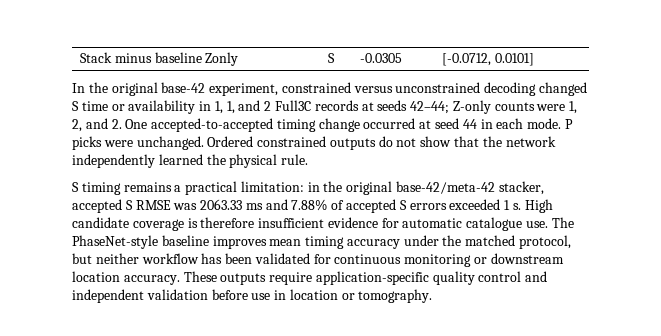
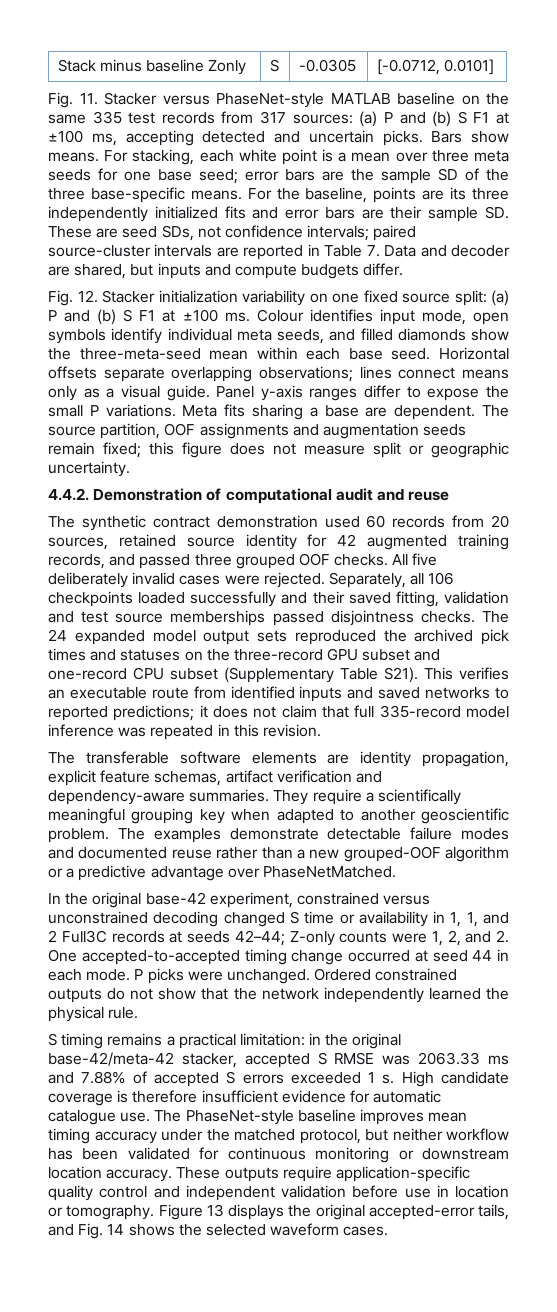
(534, 59) none -> [48,92,509,108] [48,111,510,127] [48,130,509,146] [48,149,510,165] [48,168,509,184] [48,187,510,203] [48,206,509,222] [48,225,417,241] [48,244,511,260] [48,263,404,279] [48,290,509,306] [48,309,509,325] [48,328,509,344] [48,347,509,360] [48,366,510,382] [48,385,509,401] [48,404,510,420] [48,423,467,439] [48,442,509,458] [48,461,130,477] [48,488,450,504] [48,515,509,531] [48,534,509,550] [48,553,438,569] [48,572,455,588] [48,591,510,607] [48,610,510,626] [48,629,509,645] [48,648,441,661] [48,667,509,683] [48,686,510,702] [48,705,509,721] [48,724,321,740] [48,751,509,767] [48,770,382,786] [48,789,461,805] [48,808,509,824] [48,827,509,843] [48,846,509,862] [48,865,396,881] // Fig. 11. Stacker versus PhaseNet-style MATLAB baseline on the same 335 test records from 317 sources: (a) P and (b) S F1 at ±100 ms, accepting detected and uncertain picks. Bars show means. For stacking, each white point is a mean over three meta seeds for one base seed; error bars are the sample SD of the three base-specific means. For the baseline, points are its three independently initialized fits and error bars are their sample SD. These are seed SDs, not confidence intervals; paired source-cluster intervals are reported in Table 7. Data and decoder are shared, but inputs and compute budgets differ. // Fig. 12. Stacker initialization variability on one fixed source split: (a) P and (b) S F1 at ±100 ms. Colour identifies input mode, open symbols identify individual meta seeds, and filled diamonds show the three-meta-seed mean within each base seed. Horizontal offsets separate overlapping observations; lines connect means only as a visual guide. Panel y-axis ranges differ to expose the small P variations. Meta fits sharing a base are dependent. The source partition, OOF assignments and augmentation seeds remain fixed; this figure does not measure split or geographic uncertainty. // 4.4.2. Demonstration of computational audit and reuse // The synthetic contract demonstration used 60 records from 20 sources, retained source identity for 42 augmented training records, and passed three grouped OOF checks. All five deliberately invalid cases were rejected. Separately, all 106 checkpoints loaded successfully and their saved fitting, validation and test source memberships passed disjointness checks. The 24 expanded model output sets reproduced the archived pick times and statuses on the three-record GPU subset and one-record CPU subset (Supplementary Table S21). This verifies an executable route from identified inputs and saved networks to reported predictions; it does not claim that full 335-record model inference was repeated in this revision. // The transferable software elements are identity propagation, explicit feature schemas, artifact verification and dependency-aware summaries. They require a scientifically meaningful grouping key when adapted to another geoscientific problem. The examples demonstrate detectable failure modes and documented reuse rather than a new grouped-OOF algorithm or a predictive advantage over PhaseNetMatched.
(433, 296) none -> [158,1204,509,1220] [48,1223,389,1239] Figure 13 displays the original accepted-error tails, and Fig. 14 shows the selected waveform cases.

